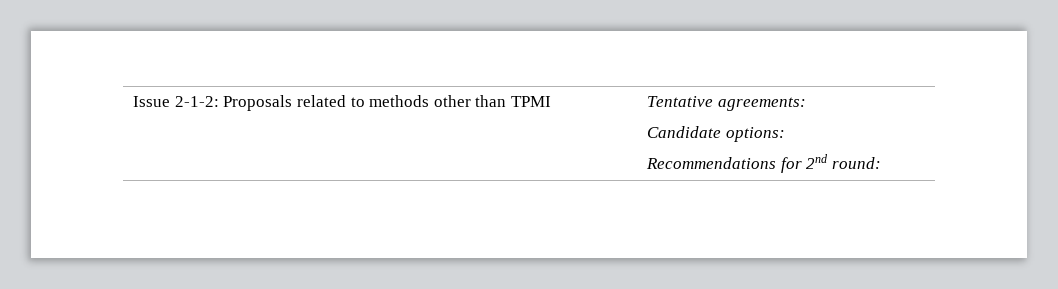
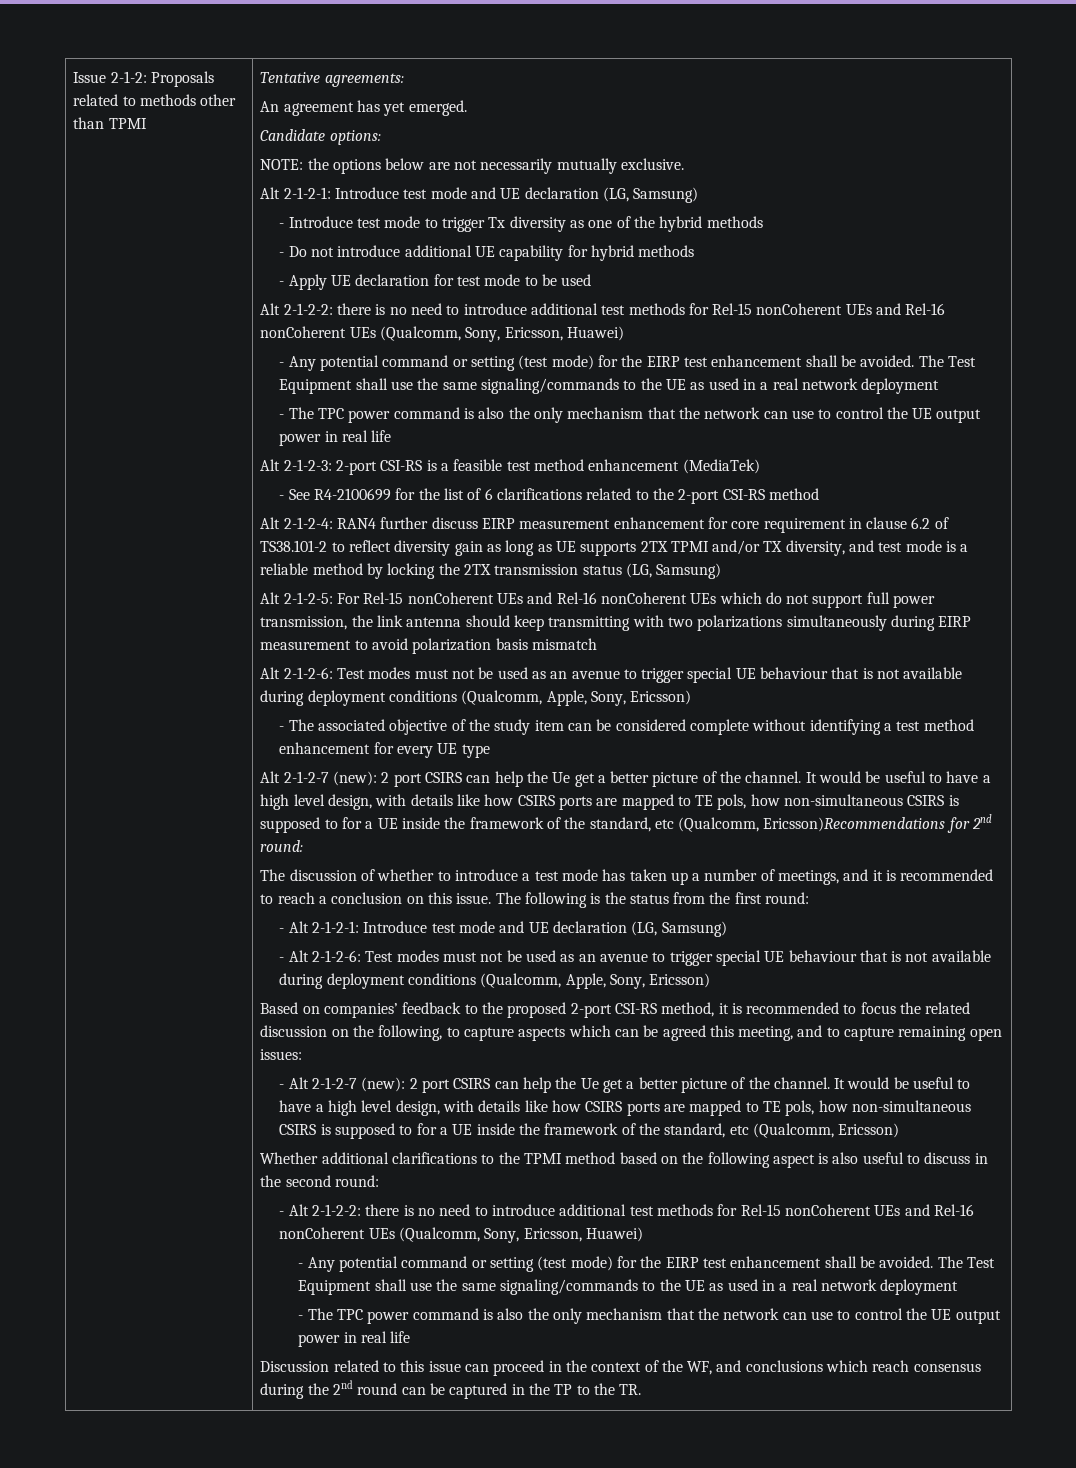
[647,126,785,142] [646,154,881,173] Candidate options: // Recommendations for 2nd round: -> [260,100,467,116] [260,129,381,145] [260,158,684,174] [260,187,699,203] [279,216,763,232] [279,245,695,261] [279,274,592,290] [260,303,946,315] [260,326,624,342] [279,355,976,371] [279,378,940,394] [279,407,982,423] [279,430,392,446] [260,459,760,475] [279,488,819,504] [260,517,949,533] [260,540,969,556] [260,563,722,579] [260,592,936,608] [260,615,972,631] [260,638,597,654] [260,667,963,683] [260,690,692,706] [279,719,974,735] [279,742,490,758] [260,771,991,787] [260,794,959,810] [260,814,993,833] [260,840,304,852] [260,869,994,885] [260,892,810,908] [279,921,727,937] [279,950,991,966] [279,973,711,989] [260,1002,971,1018] [260,1025,1002,1041] [260,1049,303,1060] [279,1077,971,1093] [279,1100,971,1116] [279,1123,900,1139] [260,1152,988,1168] [260,1175,379,1187] [279,1204,974,1216] [279,1227,643,1243] [298,1256,995,1272] [298,1279,959,1295] [298,1308,1001,1324] [298,1331,411,1347] [260,1360,981,1376] [260,1380,642,1399] An agreement has yet emerged. // Candidate options: // NOTE: the options below are not necessarily mutually exclusive. // Alt 2-1-2-1: Introduce test mode and UE declaration (LG, Samsung) // - Introduce test mode to trigger Tx diversity as one of the hybrid methods // - Do not introduce additional UE capability for hybrid methods // - Apply UE declaration for test mode to be used // Alt 2-1-2-2: there is no need to introduce additional test methods for Rel-15 nonCoherent UEs and Rel-16 nonCoherent UEs (Qualcomm, Sony, Ericsson, Huawei) // - Any potential command or setting (test mode) for the EIRP test enhancement shall be avoided. The Test Equipment shall use the same signaling/commands to the UE as used in a real network deployment // - The TPC power command is also the only mechanism that the network can use to control the UE output power in real life // Alt 2-1-2-3: 2-port CSI-RS is a feasible test method enhancement (MediaTek) // - See R4-2100699 for the list of 6 clarifications related to the 2-port CSI-RS method // Alt 2-1-2-4: RAN4 further discuss EIRP measurement enhancement for core requirement in clause 6.2 of TS38.101-2 to reflect diversity gain as long as UE supports 2TX TPMI and/or TX diversity, and test mode is a reliable method by locking the 2TX transmission status (LG, Samsung) // Alt 2-1-2-5: For Rel-15 nonCoherent UEs and Rel-16 nonCoherent UEs which do not support full power transmission, the link antenna should keep transmitting with two polarizations simultaneously during EIRP measurement to avoid polarization basis mismatch // Alt 2-1-2-6: Test modes must not be used as an avenue to trigger special UE behaviour that is not available during deployment conditions (Qualcomm, Apple, Sony, Ericsson) // - The associated objective of the study item can be considered complete without identifying a test method enhancement for every UE type // Alt 2-1-2-7 (new): 2 port CSIRS can help the Ue get a better picture of the channel. It would be useful to have a high level design, with details like how CSIRS ports are mapped to TE pols, how non-simultaneous CSIRS is supposed to for a UE inside the framework of the standard, etc (Qualcomm, Ericsson)Recommendations for 2nd round: // The discussion of whether to introduce a test mode has taken up a number of meetings, and it is recommended to reach a conclusion on this issue. The following is the status from the first round: // - Alt 2-1-2-1: Introduce test mode and UE declaration (LG, Samsung) // - Alt 2-1-2-6: Test modes must not be used as an avenue to trigger special UE behaviour that is not available during deployment conditions (Qualcomm, Apple, Sony, Ericsson) // Based on companies’ feedback to the proposed 2-port CSI-RS method, it is recommended to focus the related discussion on the following, to capture aspects which can be agreed this meeting, and to capture remaining open issues: // - Alt 2-1-2-7 (new): 2 port CSIRS can help the Ue get a better picture of the channel. It would be useful to have a high level design, with details like how CSIRS ports are mapped to TE pols, how non-simultaneous CSIRS is supposed to for a UE inside the framework of the standard, etc (Qualcomm, Ericsson) // Whether additional clarifications to the TPMI method based on the following aspect is also useful to discuss in the second round: // - Alt 2-1-2-2: there is no need to introduce additional test methods for Rel-15 nonCoherent UEs and Rel-16 nonCoherent UEs (Qualcomm, Sony, Ericsson, Huawei) // - Any potential command or setting (test mode) for the EIRP test enhancement shall be avoided. The Test Equipment shall use the same signaling/commands to the UE as used in a real network deployment // - The TPC power command is also the only mechanism that the network can use to control the UE output power in real life // Discussion related to this issue can proceed in the context of the WF, and conclusions which reach consensus during the 2nd round can be captured in the TP to the TR.

